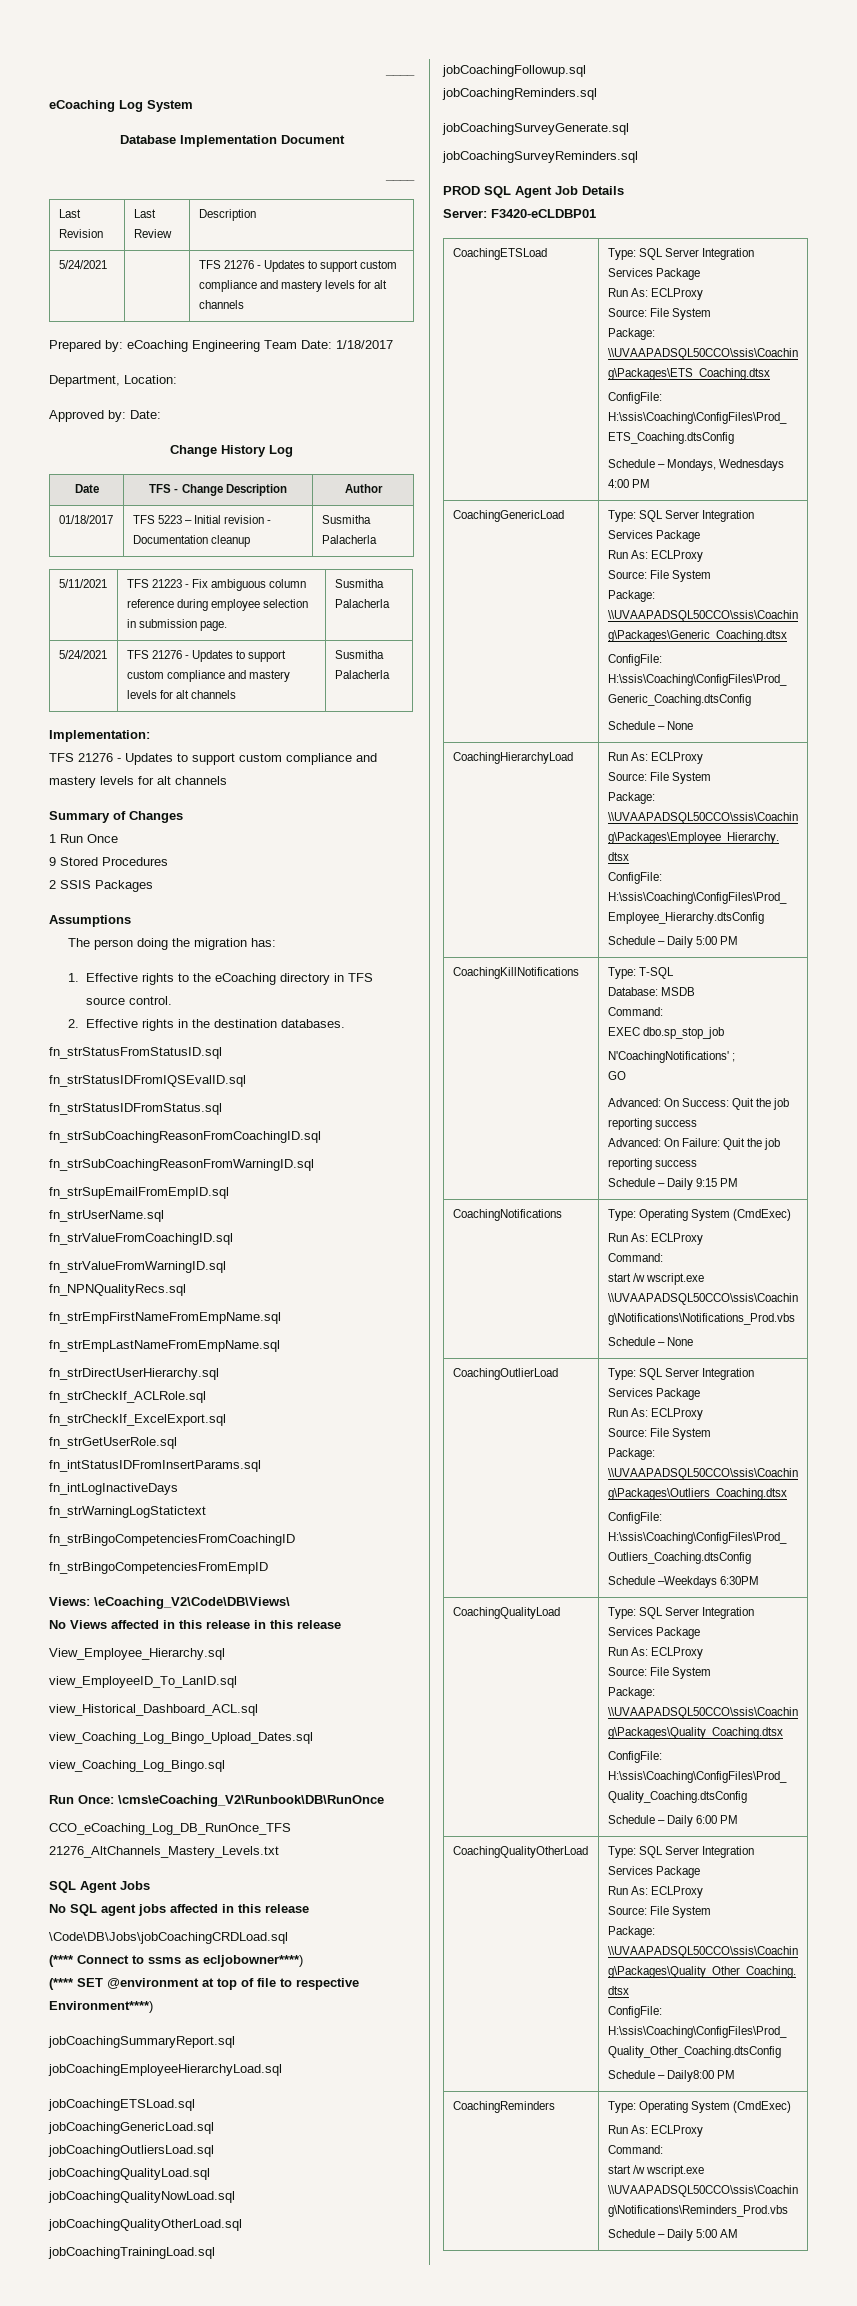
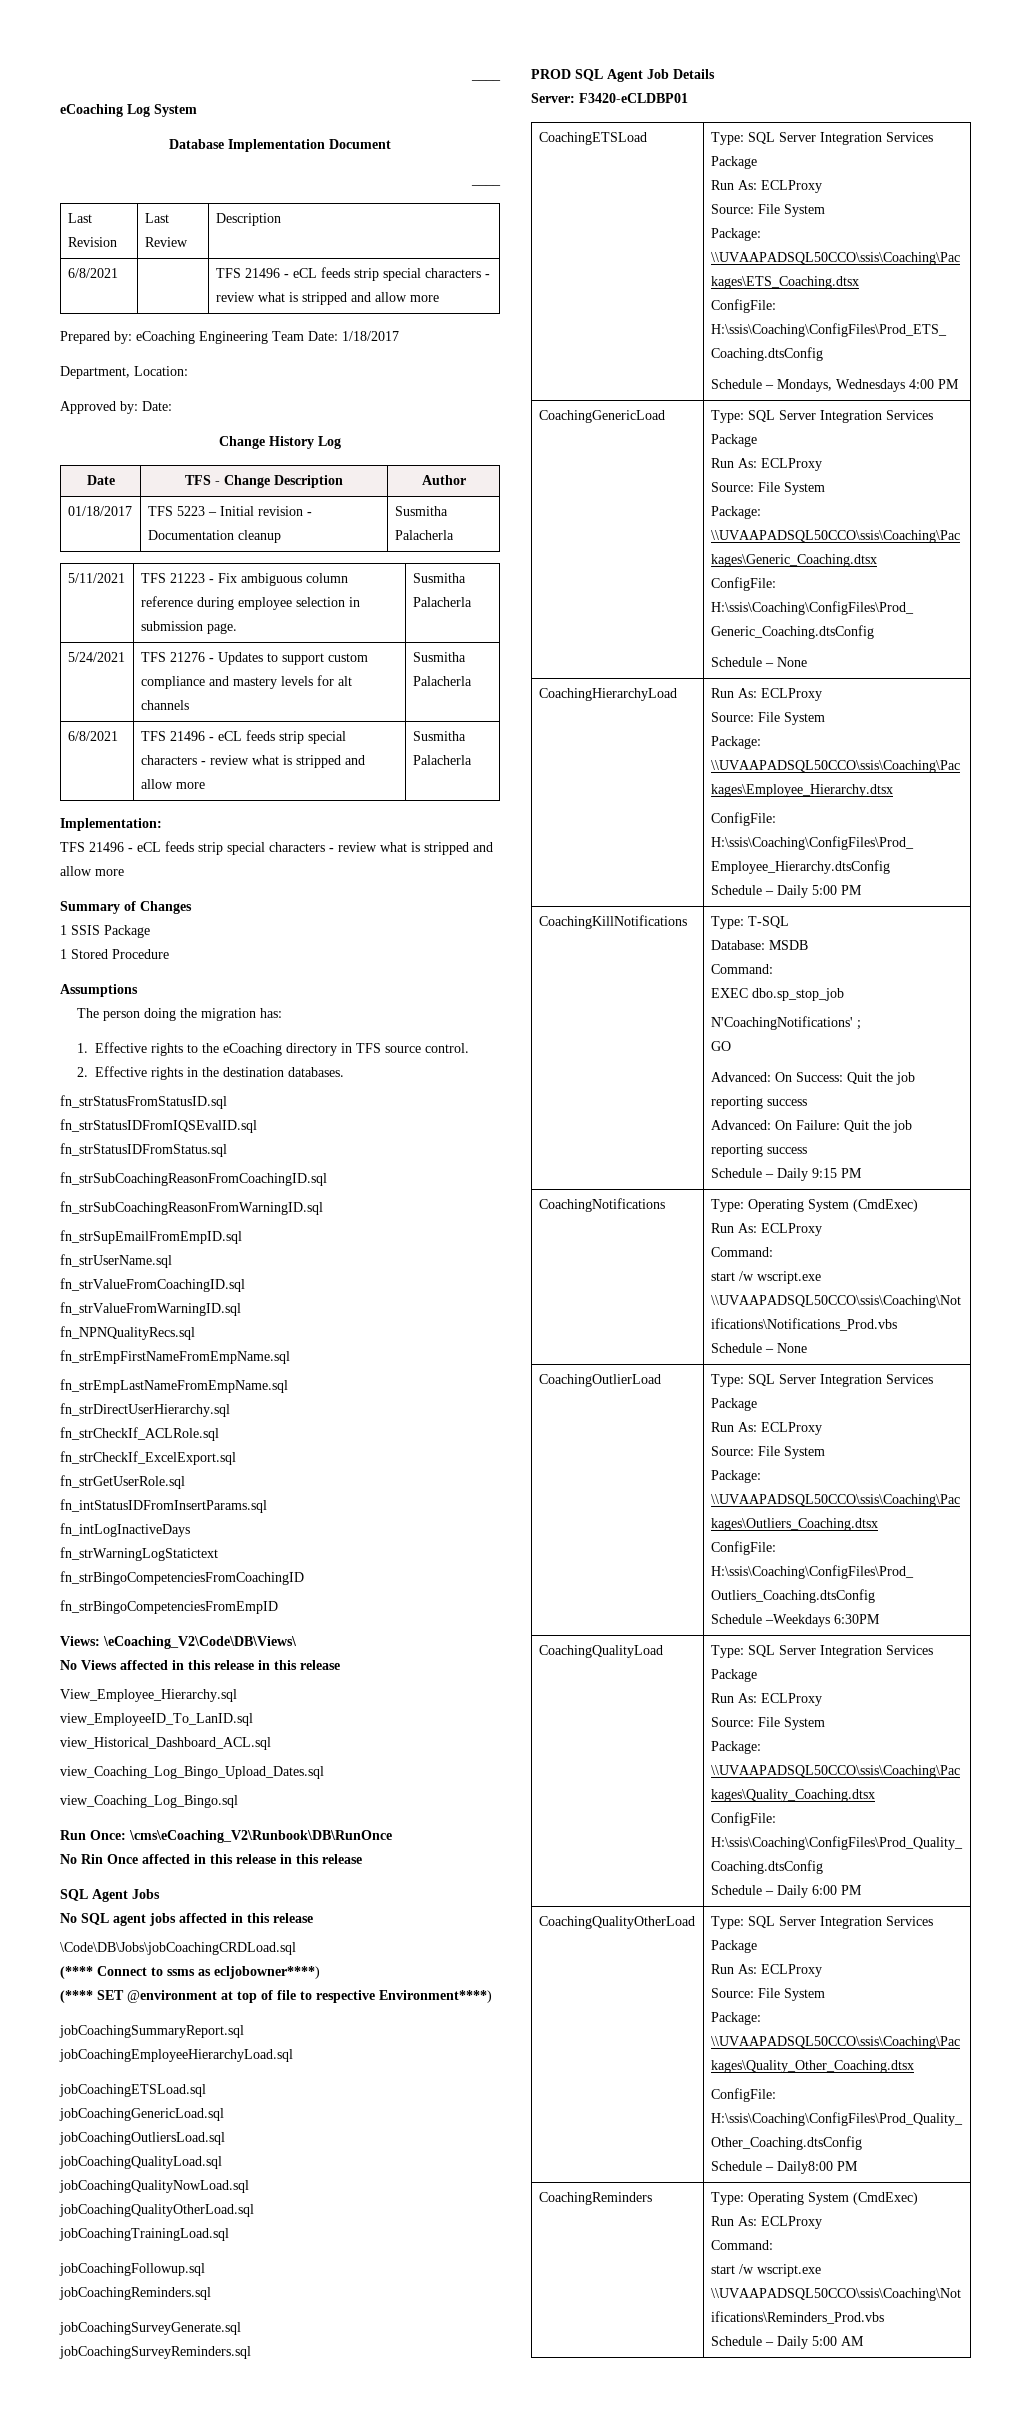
[58,260,107,269] [198,260,398,272] [198,280,388,292] [198,300,244,309] 5/24/2021 | | TFS 21276 - Updates to support custom compliance and mastery levels for alt channels -> [67,268,118,278] [215,267,490,281] [215,292,439,305] 6/8/2021 | | TFS 21496 - eCL feeds strip special characters - review what is stripped and allow more
[49,730,150,742] [49,753,377,765] [49,776,227,788] [49,811,183,823] [49,834,118,843] [49,857,168,866] [49,880,153,892] // Implementation: // TFS 21276 - Updates to support custom compliance and mastery levels for alt channels // Summary of Changes // 1 Run Once // 9 Stored Procedures // 2 SSIS Packages -> [67,731,118,741] [140,730,346,744] [140,755,365,768] [140,779,205,789] [412,731,466,741] [412,755,472,765] [60,818,162,831] [60,841,493,855] [60,866,124,876] [60,901,192,914] [60,925,150,938] [60,949,169,959] // 6/8/2021 | TFS 21496 - eCL feeds strip special characters - review what is stripped and allow more | Susmitha Palacherla // Implementation: // TFS 21496 - eCL feeds strip special characters - review what is stripped and allow more // Summary of Changes // 1 SSIS Package // 1 Stored Procedure
[49,1823,291,1835] [49,1846,279,1858] CCO_eCoaching_Log_DB_RunOnce_TFS 21276_AltChannels_Mastery_Levels.txt -> [60,1854,362,1864] No Rin Once affected in this release in this release

